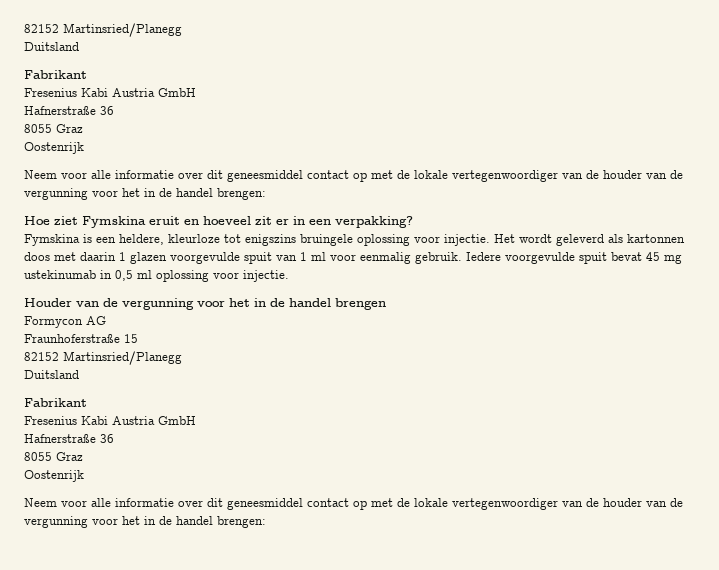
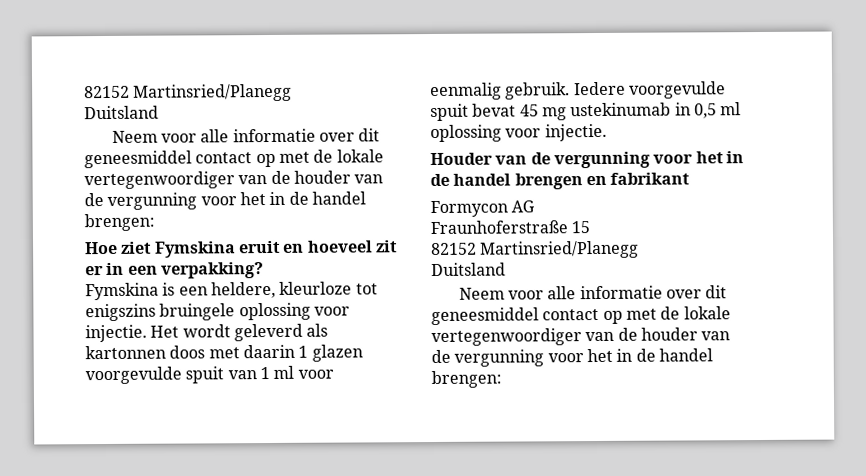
[24,23,182,37] [24,42,79,51] [24,70,87,79] [24,88,196,97] [24,106,114,115] [24,124,83,133] [24,142,84,154] 82152 Martinsried/Planegg // Duitsland // Fabrikant // Fresenius Kabi Austria GmbH // Hafnerstraße 36 // 8055 Graz // Oostenrijk -> [84,83,293,102] [84,105,159,120] 82152 Martinsried/Planegg // Duitsland
(386, 304) none -> [585,172,691,186] en fabrikant
[24,398,87,407] [24,416,196,425] [24,434,114,443] [24,452,83,461] [24,470,84,482] // Fabrikant // Fresenius Kabi Austria GmbH // Hafnerstraße 36 // 8055 Graz // Oostenrijk -> (506, 269) none

